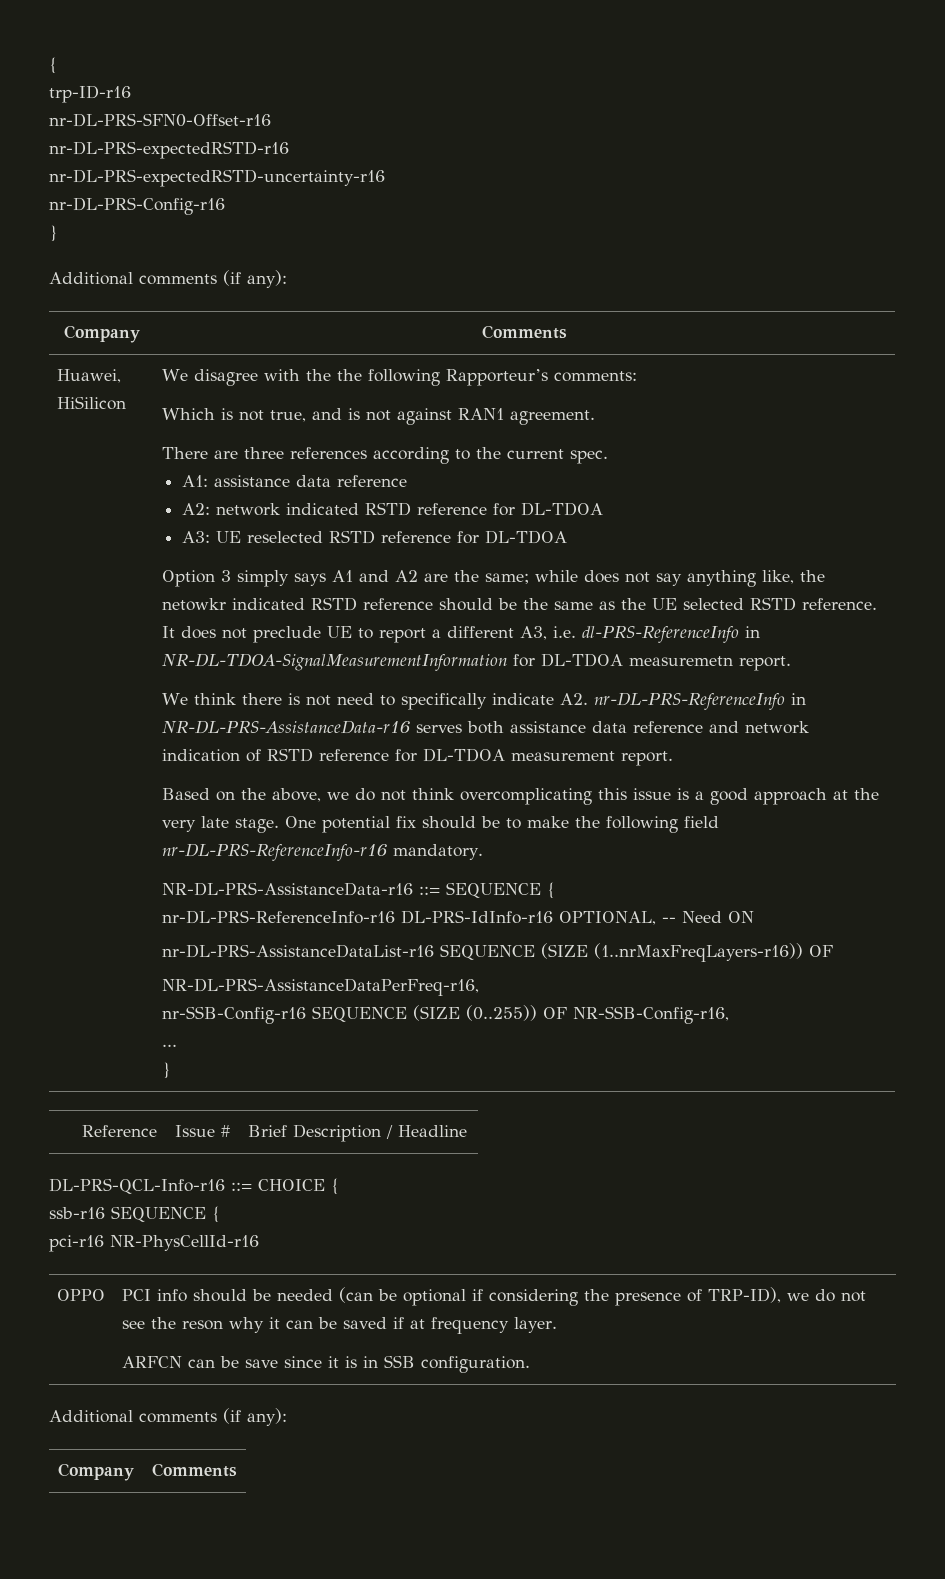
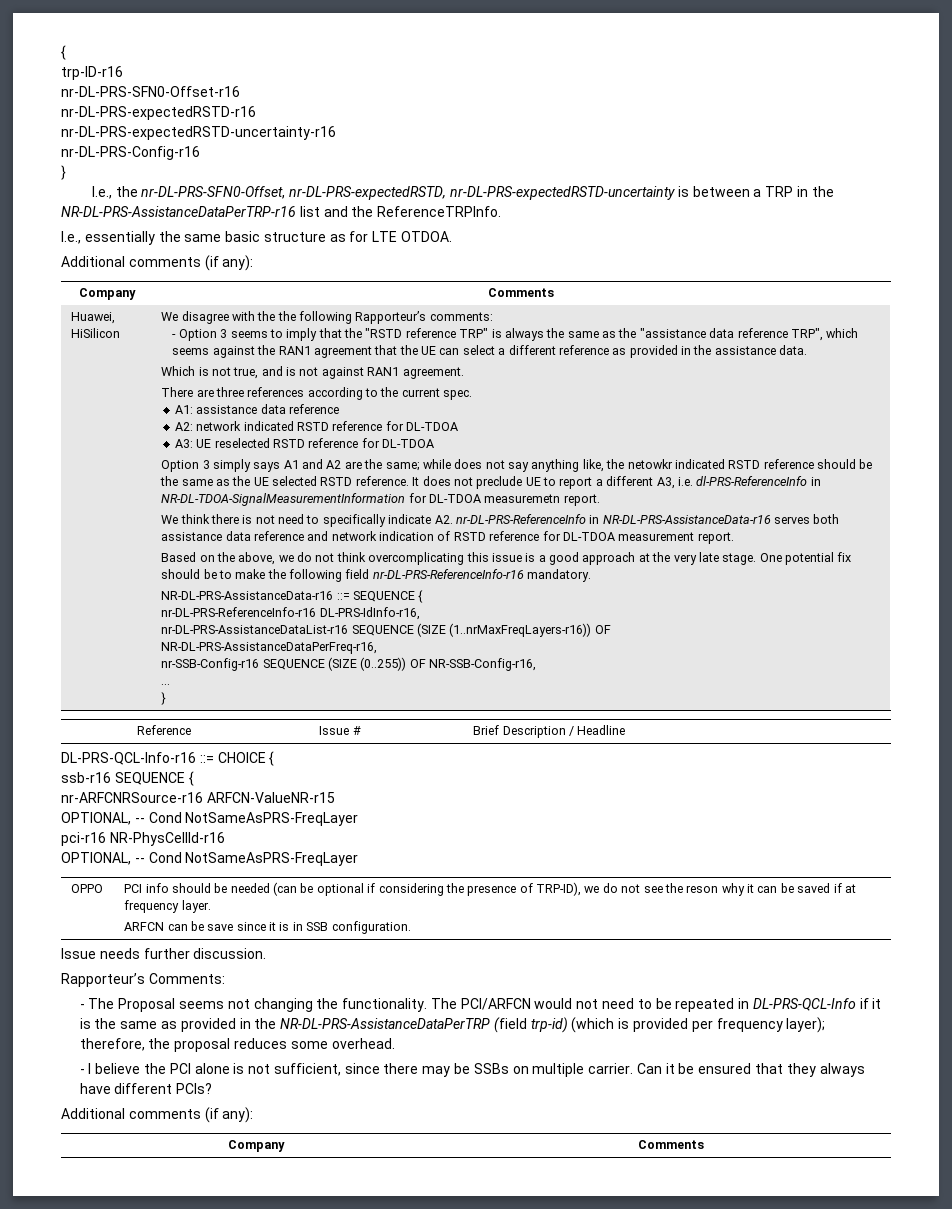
(58, 233) none -> [91,186,834,200] [61,206,502,217] [61,231,453,245] // I.e., the nr-DL-PRS-SFN0-Offset, nr-DL-PRS-expectedRSTD, nr-DL-PRS-expectedRSTD-uncertainty is between a TRP in the NR-DL-PRS-AssistanceDataPerTRP-r16 list and the ReferenceTRPInfo. // I.e., essentially the same basic structure as for LTE OTDOA.
(638, 376) none -> [172,328,859,341] [172,345,808,358] // - Option 3 seems to imply that the "RSTD reference TRP" is always the same as the "assistance data reference TRP", which seems against the RAN1 agreement that the UE can select a different reference as provided in the assistance data.
[401,910,755,925] DL-PRS-IdInfo-r16 OPTIONAL, -- Need ON -> [319,607,420,620] DL-PRS-IdInfo-r16,
[49,1235,259,1252] pci-r16 NR-PhysCellId-r16 -> [61,792,335,803] [61,812,359,826] [61,832,225,846] [61,852,359,866] nr-ARFCNRSource-r16 ARFCN-ValueNR-r15 // OPTIONAL, -- Cond NotSameAsPRS-FreqLayer // pci-r16 NR-PhysCellId-r16 // OPTIONAL, -- Cond NotSameAsPRS-FreqLayer
(531, 1364) none -> [61,948,267,959] [61,973,225,987] [79,998,882,1012] [79,1017,826,1033] [79,1038,395,1052] [79,1063,865,1077] [79,1083,213,1094] // Issue needs further discussion. // Rapporteur’s Comments: // - The Proposal seems not changing the functionality. The PCI/ARFCN would not need to be repeated in DL-PRS-QCL-Info if it is the same as provided in the NR-DL-PRS-AssistanceDataPerTRP (field trp-id) (which is provided per frequency layer); therefore, the proposal reduces some overhead. // - I believe the PCI alone is not sufficient, since there may be SSBs on multiple carrier. Can it be ensured that they always have different PCIs?

